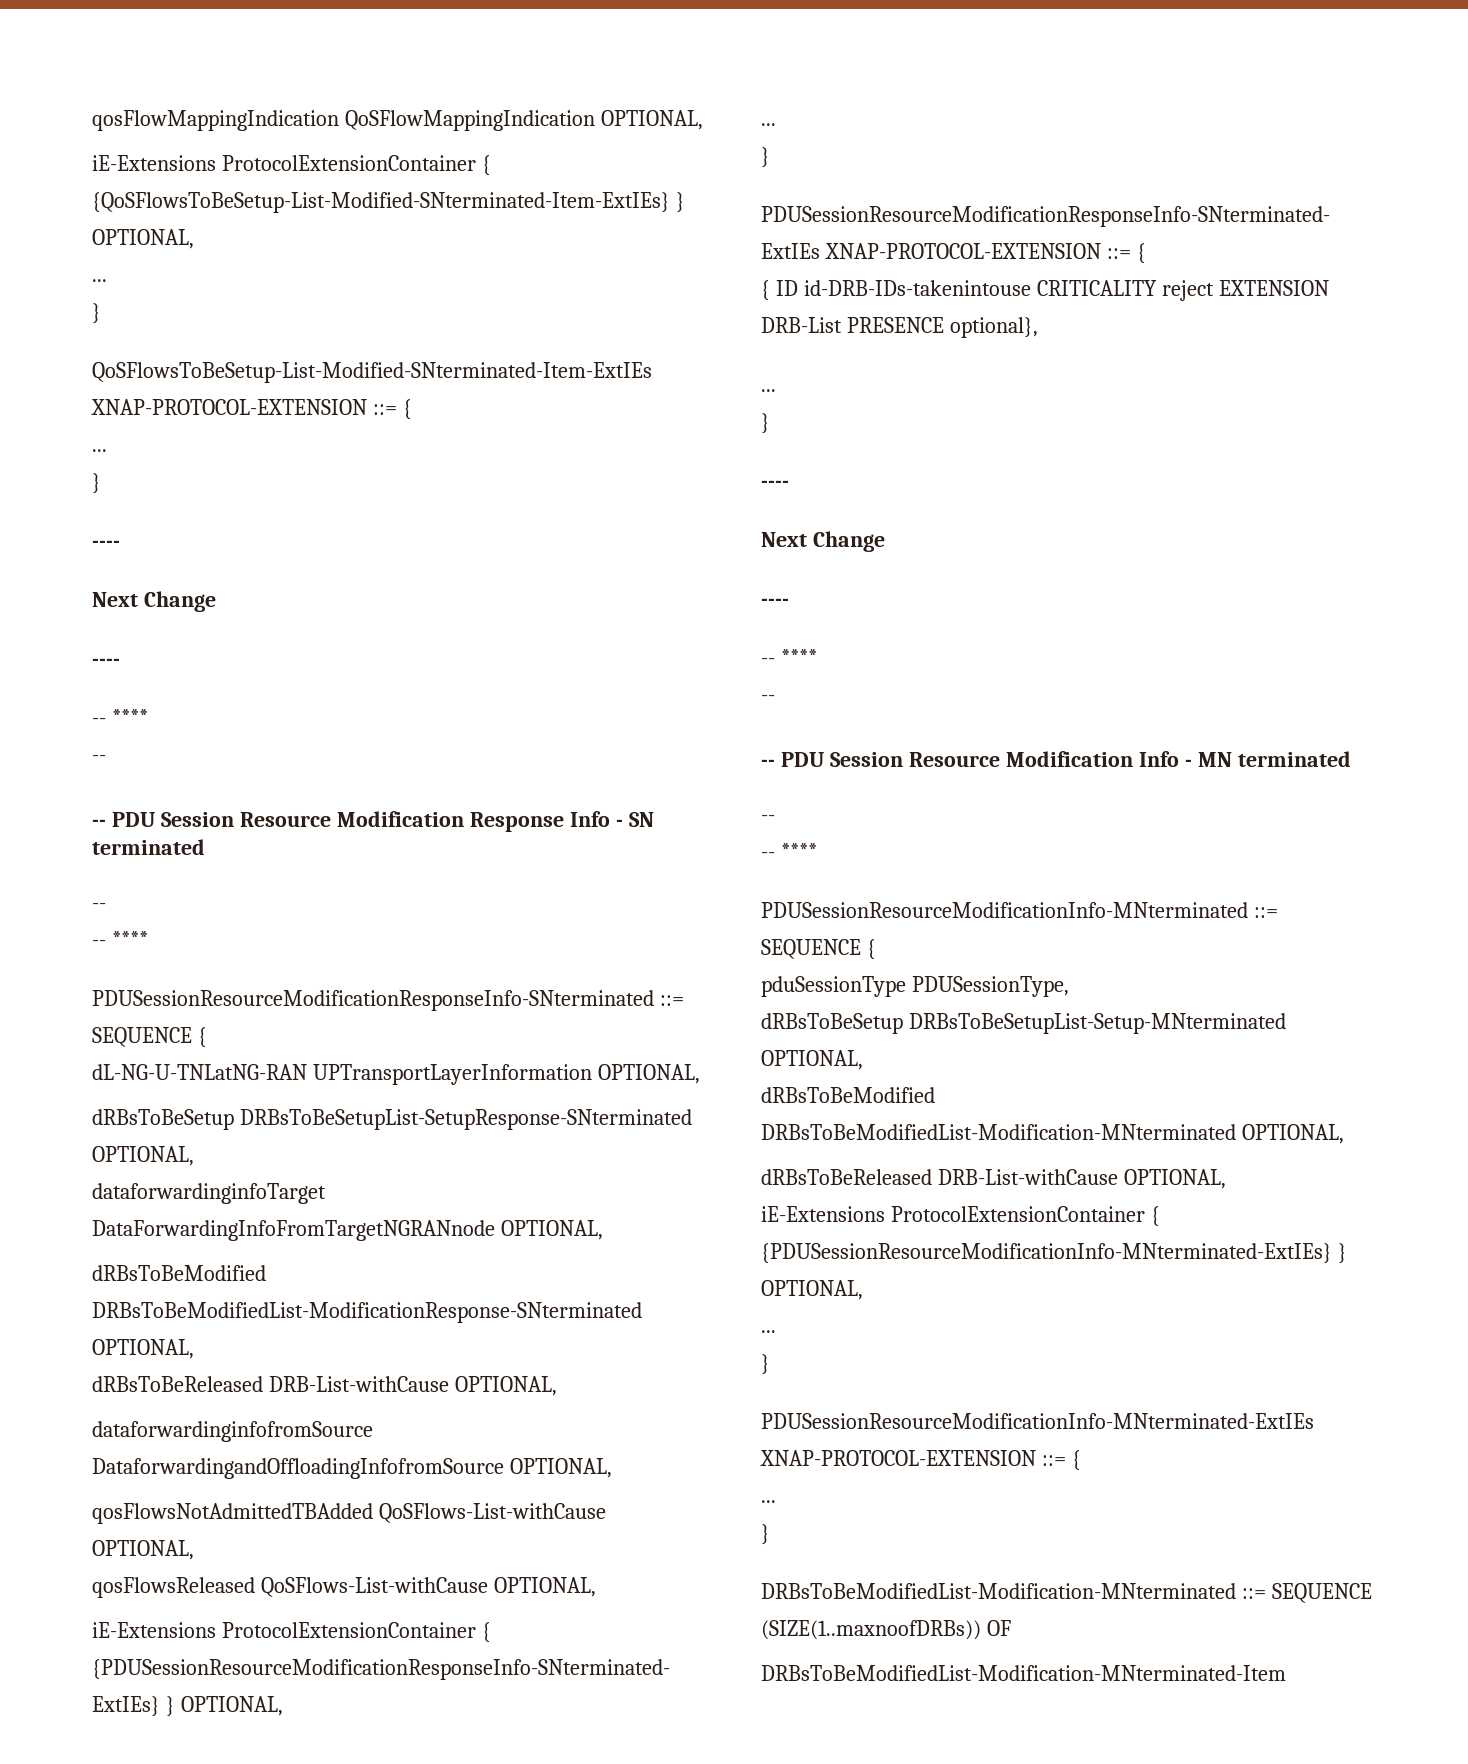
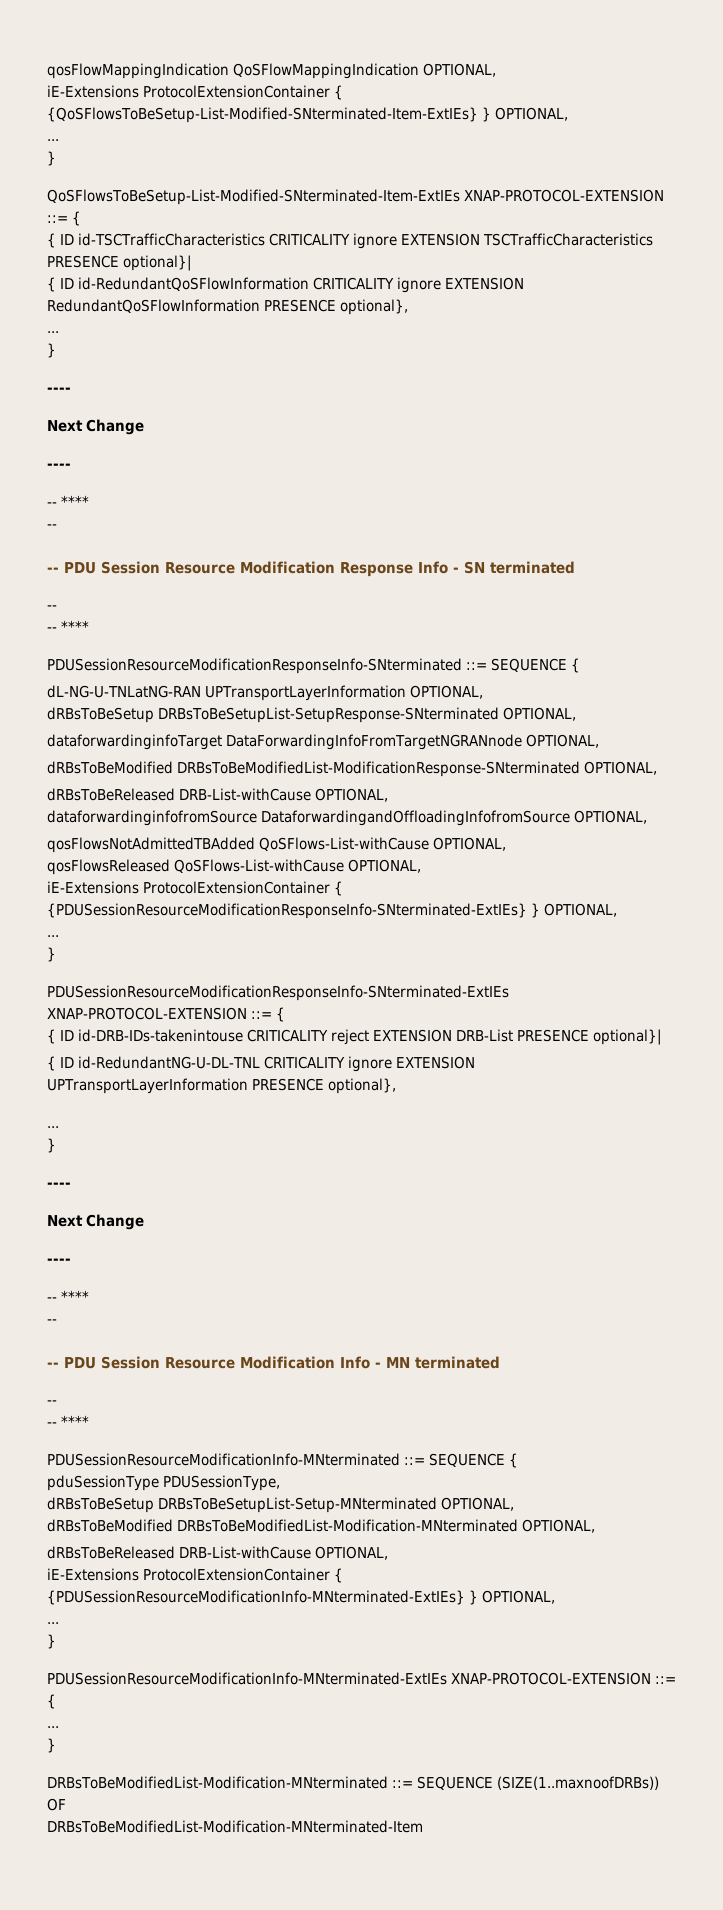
(412, 409) none -> [47,233,653,249] [47,255,192,271] [47,277,524,293] [47,299,408,315] // { ID id-TSCTrafficCharacteristics CRITICALITY ignore EXTENSION TSCTrafficCharacteristics PRESENCE optional}| // { ID id-RedundantQoSFlowInformation CRITICALITY ignore EXTENSION RedundantQoSFlowInformation PRESENCE optional},
(944, 325) none -> [593,1029,662,1045] [47,1056,475,1072] [47,1078,324,1094] optional}| // { ID id-RedundantNG-U-DL-TNL CRITICALITY ignore EXTENSION UPTransportLayerInformation PRESENCE

